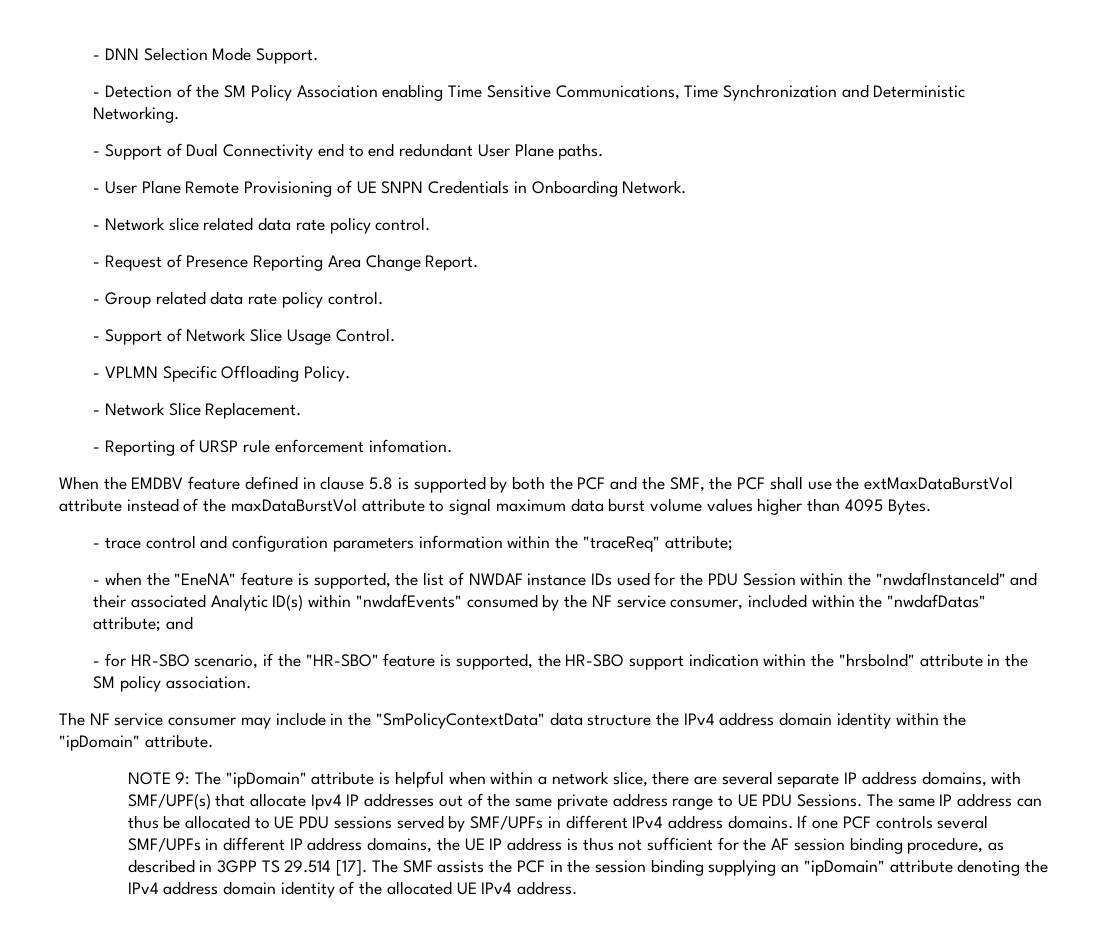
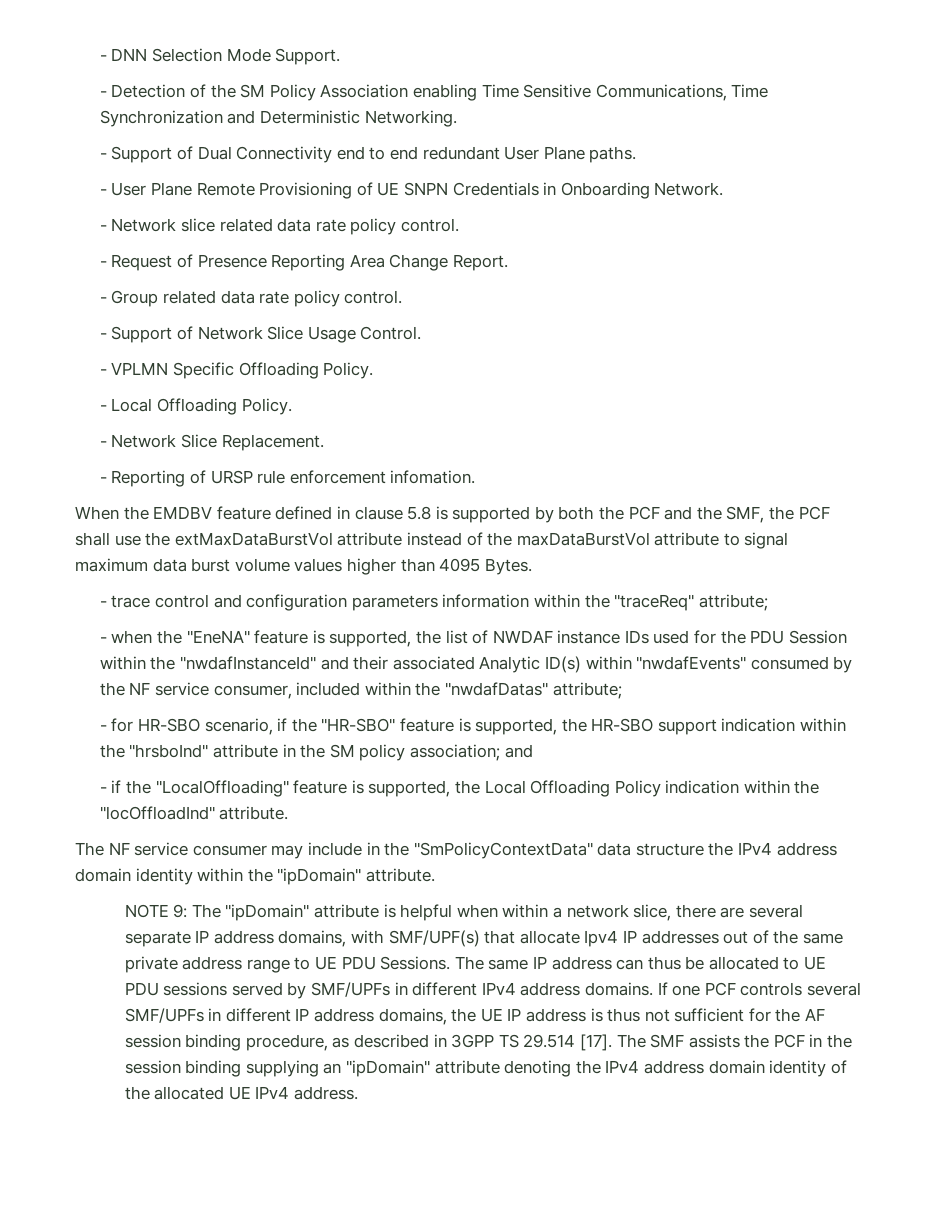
(351, 373) none -> [99,398,292,415] // - Local Offloading Policy.
[165,616,193,630] and -> (622, 690) none
[165,676,251,689] association. -> [409,744,533,761] [99,780,820,797] [99,806,289,820] association; and // - if the "LocalOffloading" feature is supported, the Local Offloading Policy indication within the "locOffloadInd" attribute.

